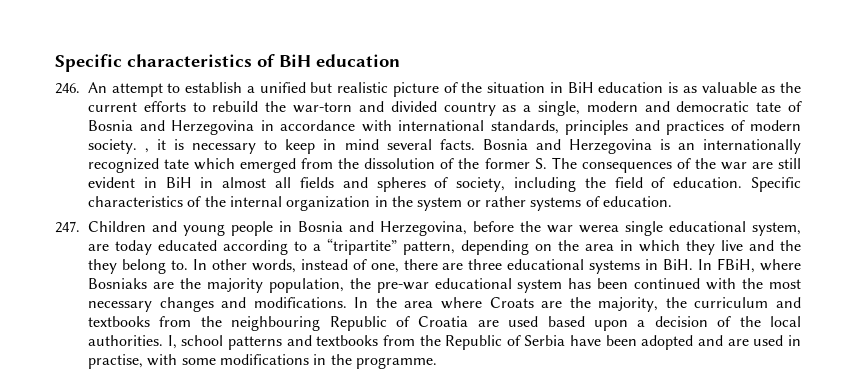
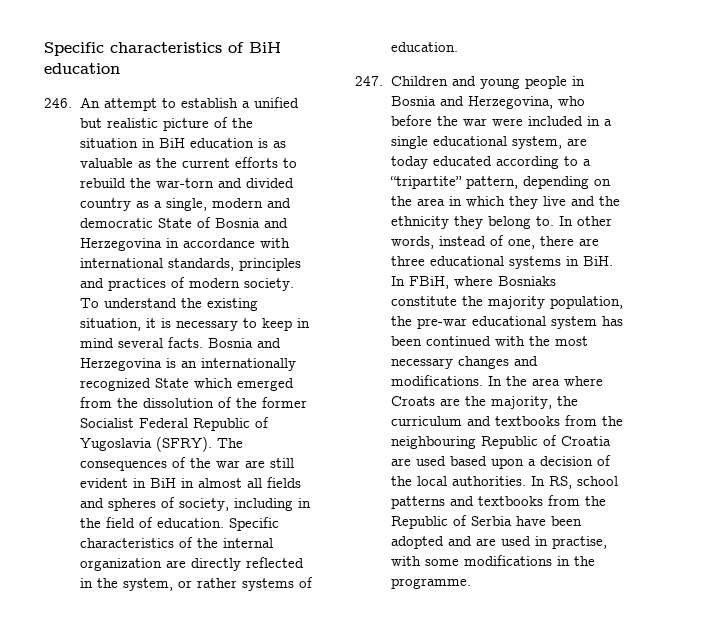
[756,102,782,112] tate -> [157,218,192,228] State
[145,148,150,153] , -> [79,298,258,311] [79,318,141,331] To understand the existing situation,
[164,159,190,169] tate -> [154,378,189,388] State
[534,158,547,169] S. -> [79,417,269,431] [79,436,212,452] Socialist Federal Republic of Yugoslavia (SFRY).
(576, 184) none -> [297,498,311,508] in
[374,196,463,211] in the system -> [165,557,304,571] [79,578,173,591] are directly reflected in the system,
(467, 228) none -> [557,96,585,106] who
[579,225,619,233] werea -> [491,116,612,126] were included in a
(801, 245) none -> [390,216,449,229] ethnicity
[152,282,174,289] are -> [390,296,457,306] constitute
[167,335,177,349] I, -> [530,476,572,489] In RS,

